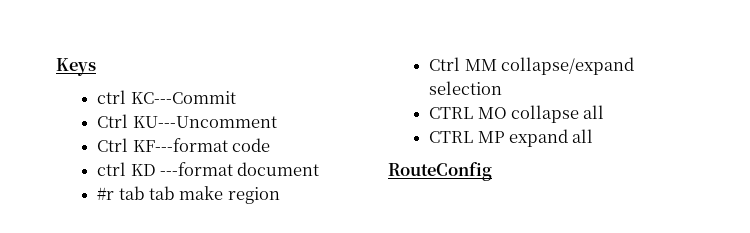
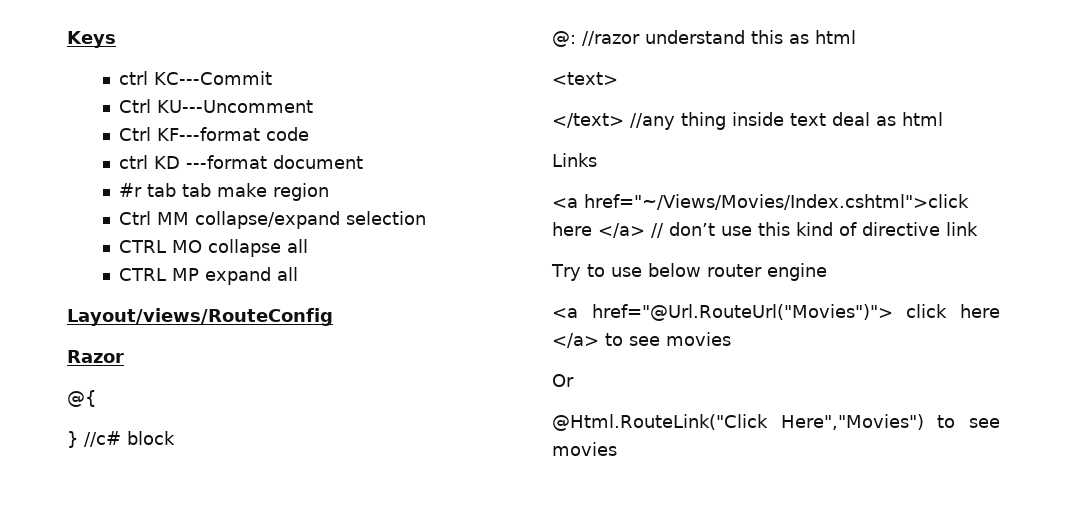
[388,162,492,181] RouteConfig -> [67,308,333,326] [67,350,124,363] [67,390,96,407] [67,431,175,448] [552,30,856,47] [552,72,618,85] [552,112,943,130] [552,153,597,167] [552,194,969,210] [552,222,978,238] [551,263,827,281] [552,304,1000,321] [552,332,731,348] [552,374,574,387] [552,414,1000,431] [552,442,617,456] Layout/views/RouteConfig // Razor // @{ // } //c# block // @: //razor understand this as html // <text> // </text> //any thing inside text deal as html // Links // <a href="~/Views/Movies/Index.cshtml">click here </a> // don’t use this kind of directive link // Try to use below router engine // <a href="@Url.RouteUrl("Movies")"> click here </a> to see movies // Or // @Html.RouteLink("Click Here","Movies") to see movies

